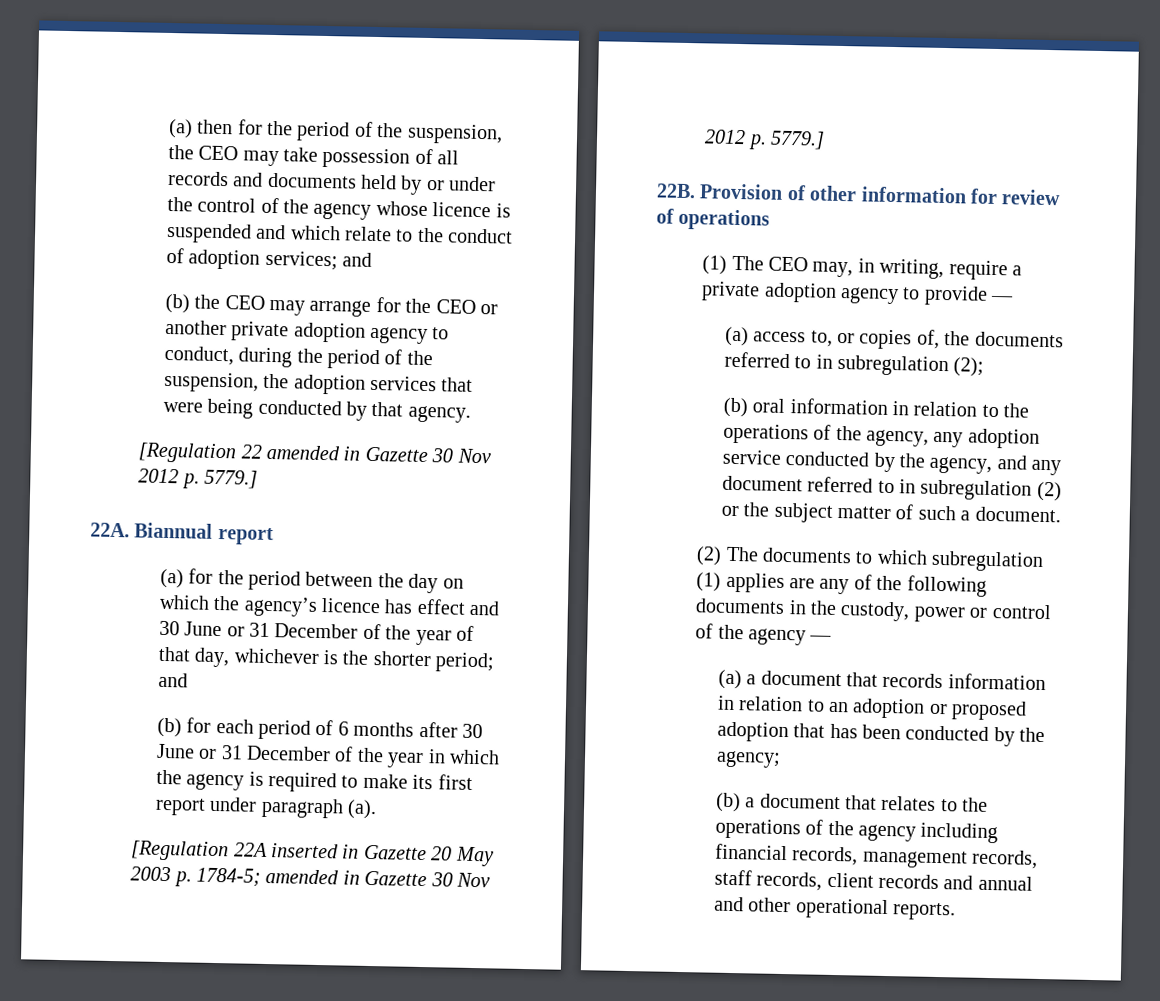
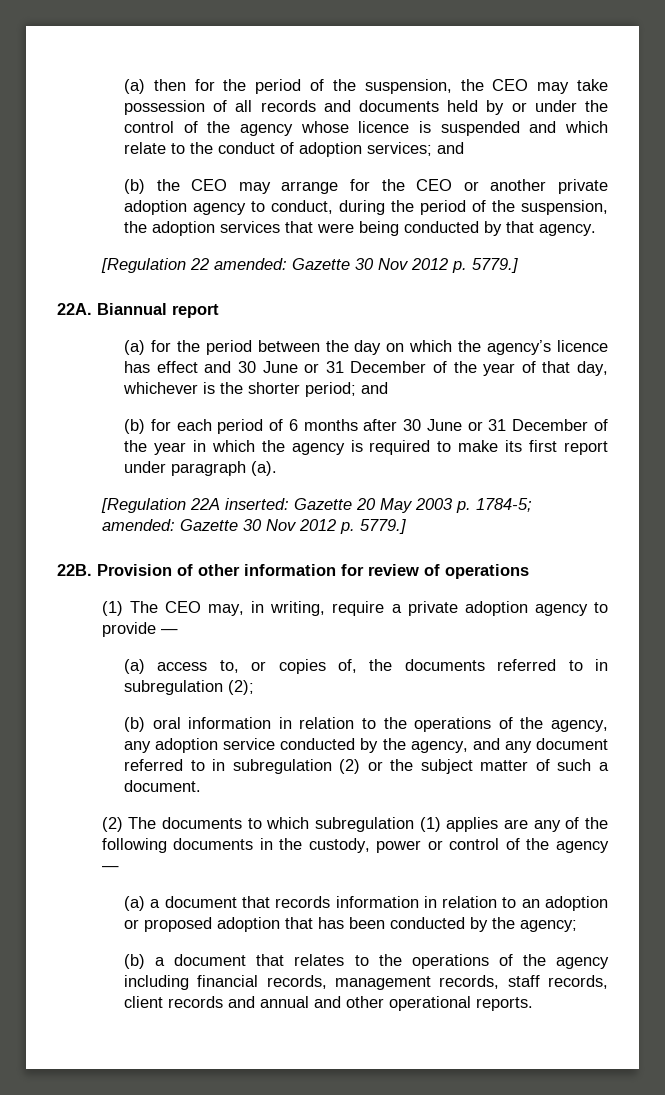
[266,444,362,461] amended in -> [213,258,287,270] amended:
[271,843,360,859] inserted in -> [224,498,289,510] inserted:
[265,868,360,885] amended in -> [101,519,175,531] amended:

